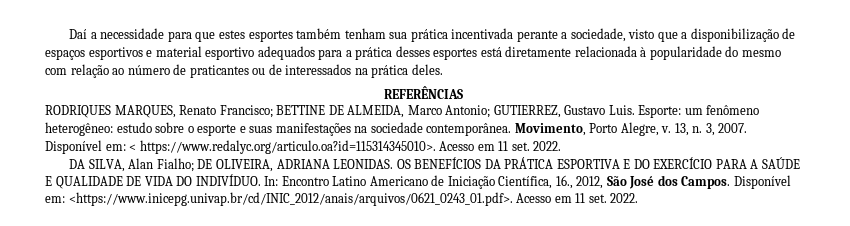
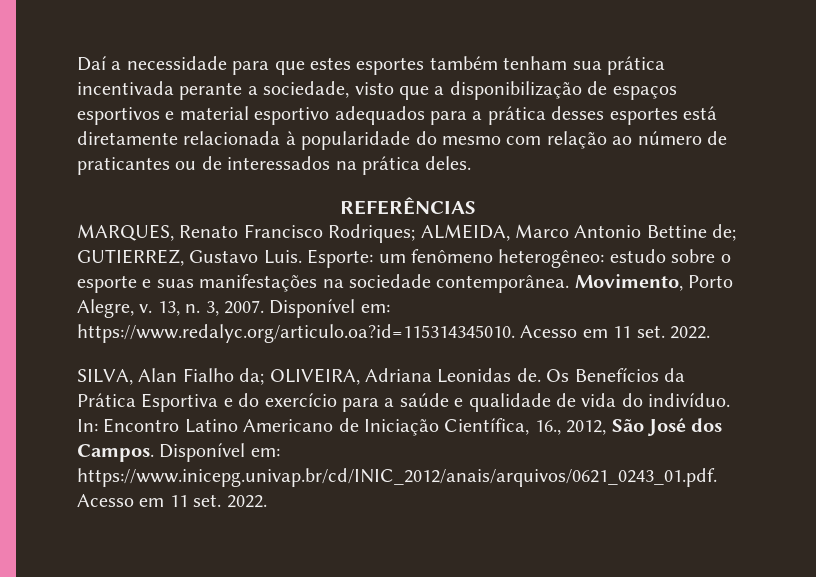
[45,105,111,118] RODRIQUES -> (476, 206) none
[219,105,491,118] Francisco; BETTINE DE ALMEIDA, Marco Antonio; -> [243,224,737,243] Francisco Rodriques; ALMEIDA, Marco Antonio Bettine de;
[129,140,436,154] < https://www.redalyc.org/articulo.oa?id=115314345010>. -> [77,324,515,343] https://www.redalyc.org/articulo.oa?id=115314345010.
[69,159,86,169] DA -> (710, 332) none
[156,157,800,172] [45,174,261,189] Fialho; DE OLIVEIRA, ADRIANA LEONIDAS. OS BENEFÍCIOS DA PRÁTICA ESPORTIVA E DO EXERCÍCIO PARA A SAÚDE E QUALIDADE DE VIDA DO INDIVÍDUO. -> [182,368,685,385] [77,393,731,412] Fialho da; OLIVEIRA, Adriana Leonidas de. Os Benefícios da Prática Esportiva e do exercício para a saúde e qualidade de vida do indivíduo.
[68,192,513,206] <https://www.inicepg.univap.br/cd/INIC_2012/anais/arquivos/0621_0243_01.pdf>. -> [77,468,717,487] https://www.inicepg.univap.br/cd/INIC_2012/anais/arquivos/0621_0243_01.pdf.

